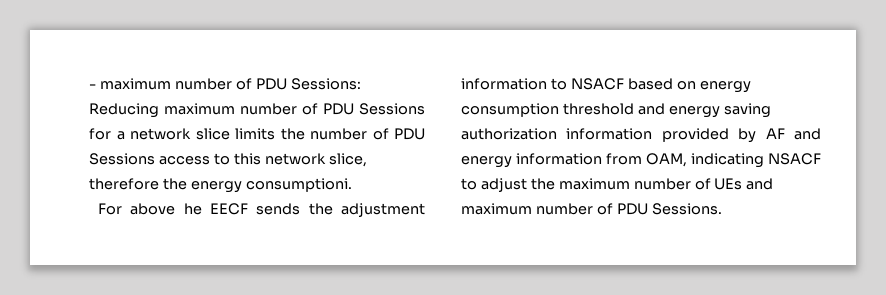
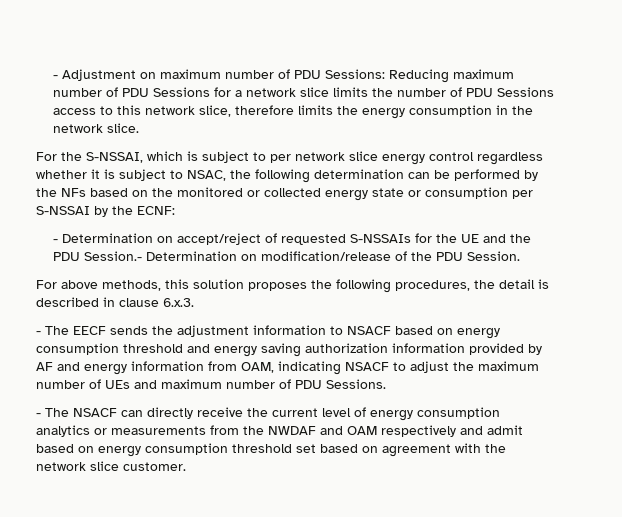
[89,84,97,89] - -> [52,69,156,81] - Adjustment on
(160, 184) none -> [297,105,333,115] limits
[246,178,353,192] [97,203,202,215] consumptioni. // For above he -> [408,105,533,117] [52,123,139,133] [36,151,543,165] [36,169,538,183] [36,187,533,201] [36,206,175,217] [52,233,531,245] [52,251,520,261] [36,279,549,293] [36,297,194,307] [36,326,69,335] consumption in the network slice. // For the S-NSSAI, which is subject to per network slice energy control regardless whether it is subject to NSAC, the following determination can be performed by the NFs based on the monitored or collected energy state or consumption per S-NSSAI by the ECNF: // - Determination on accept/reject of requested S-NSSAIs for the UE and the PDU Session.- Determination on modification/release of the PDU Session. // For above methods, this solution proposes the following procedures, the detail is described in clause 6.x.3. // - The
(722, 209) none -> [36,407,500,421] [36,425,523,437] [36,443,506,457] [36,461,186,471] // - The NSACF can directly receive the current level of energy consumption analytics or measurements from the NWDAF and OAM respectively and admit based on energy consumption threshold set based on agreement with the network slice customer.

